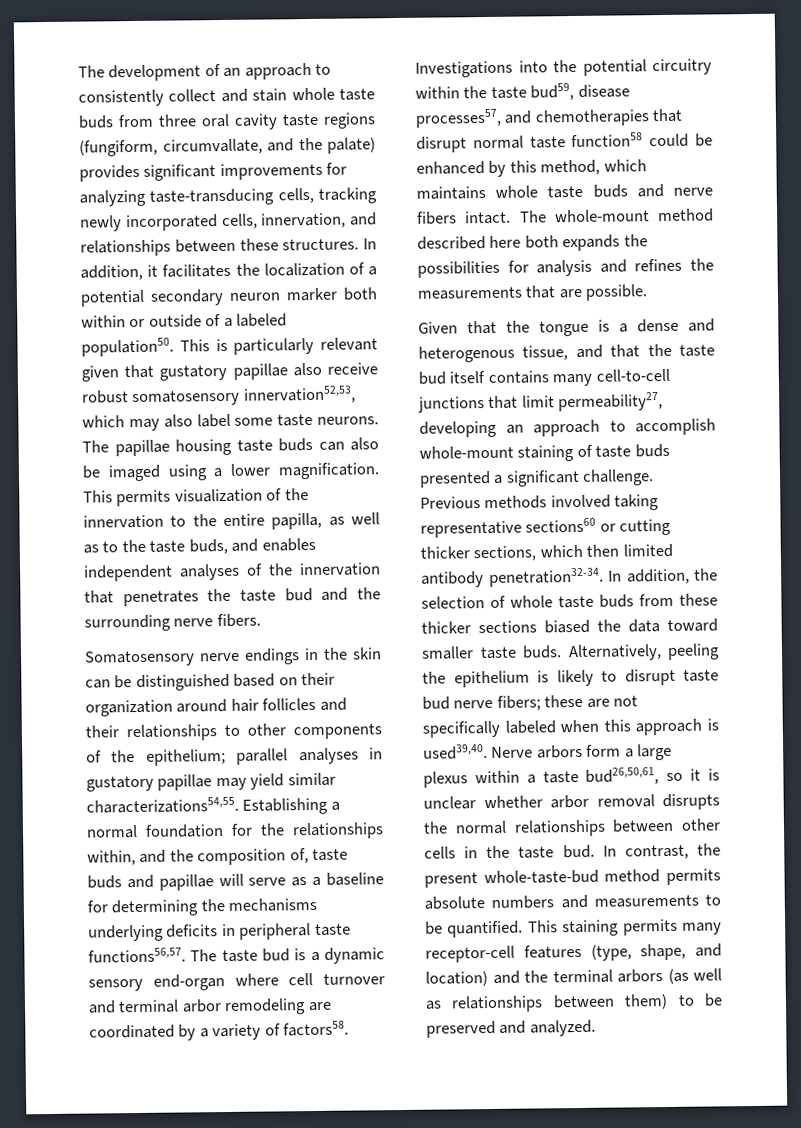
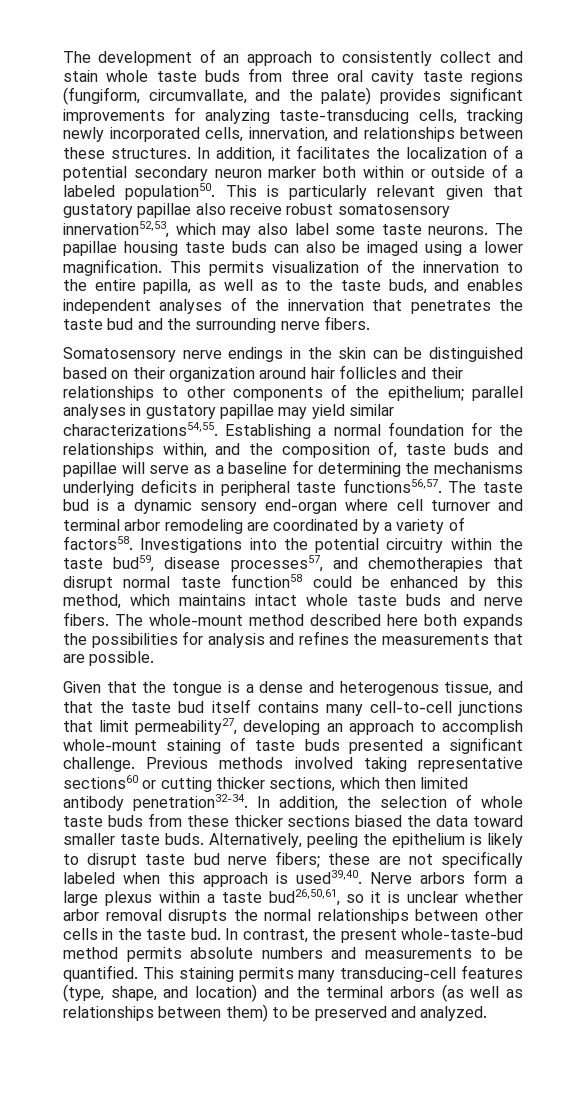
(486, 193) none -> [255,594,297,606] intact
[417,210,512,225] fibers intact. -> [63,612,109,626] fibers.
[425,945,515,963] receptor-cell -> [340,967,457,982] transducing-cell

